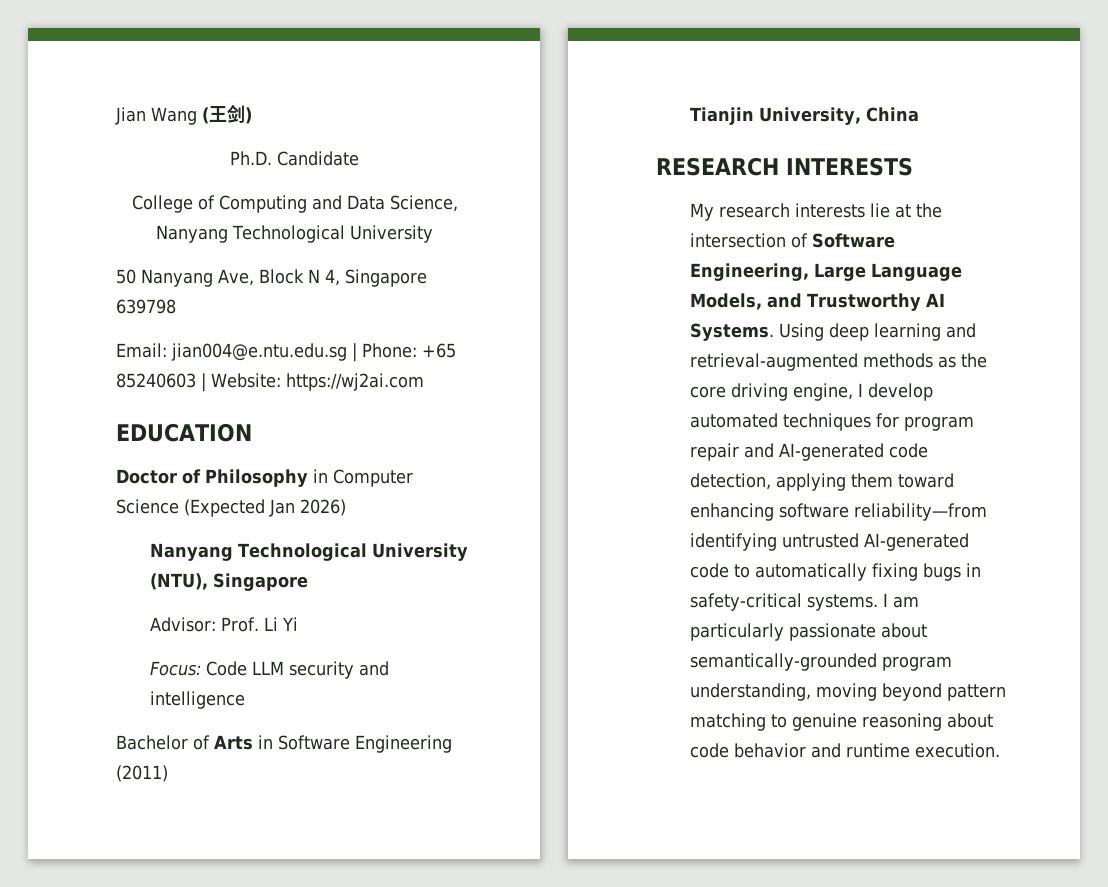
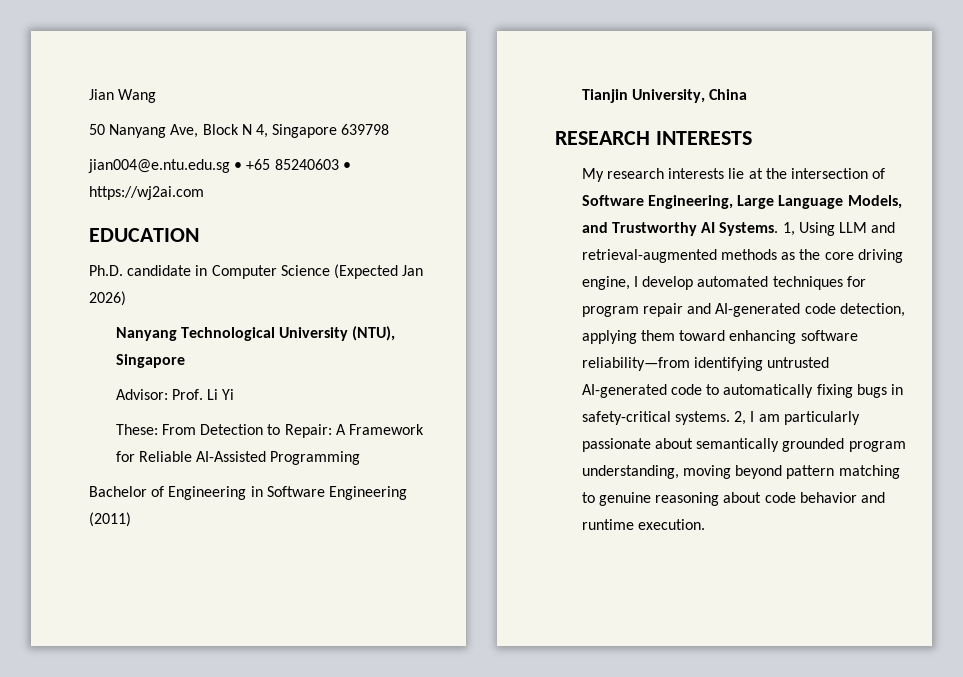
[201,104,252,124] [230,151,359,166] [131,195,458,213] [155,225,434,243] (王剑) // Ph.D. Candidate // College of Computing and Data Science, Nanyang Technological University -> (157, 96) none
[116,343,456,362] [116,373,281,392] Email: jian004@e.ntu.edu.sg | Phone: +65 85240603 | Website: -> [88,159,351,173] jian004@e.ntu.edu.sg • +65 85240603 •
[116,469,308,487] Doctor of Philosophy -> [89,265,192,276] Ph.D. candidate
[150,661,390,679] [150,691,246,709] Focus: Code LLM security and intelligence -> [115,424,424,438] [115,451,361,465] These: From Detection to Repair: A Framework for Reliable AI-Assisted Programming
[214,735,253,750] Arts -> [168,486,247,500] Engineering
[779,323,942,341] Using deep learning -> [782,222,867,236] 1, Using LLM
(879, 602) none -> [734,411,747,425] 2,
[690,653,878,671] semantically-grounded -> [696,438,845,452] semantically grounded

